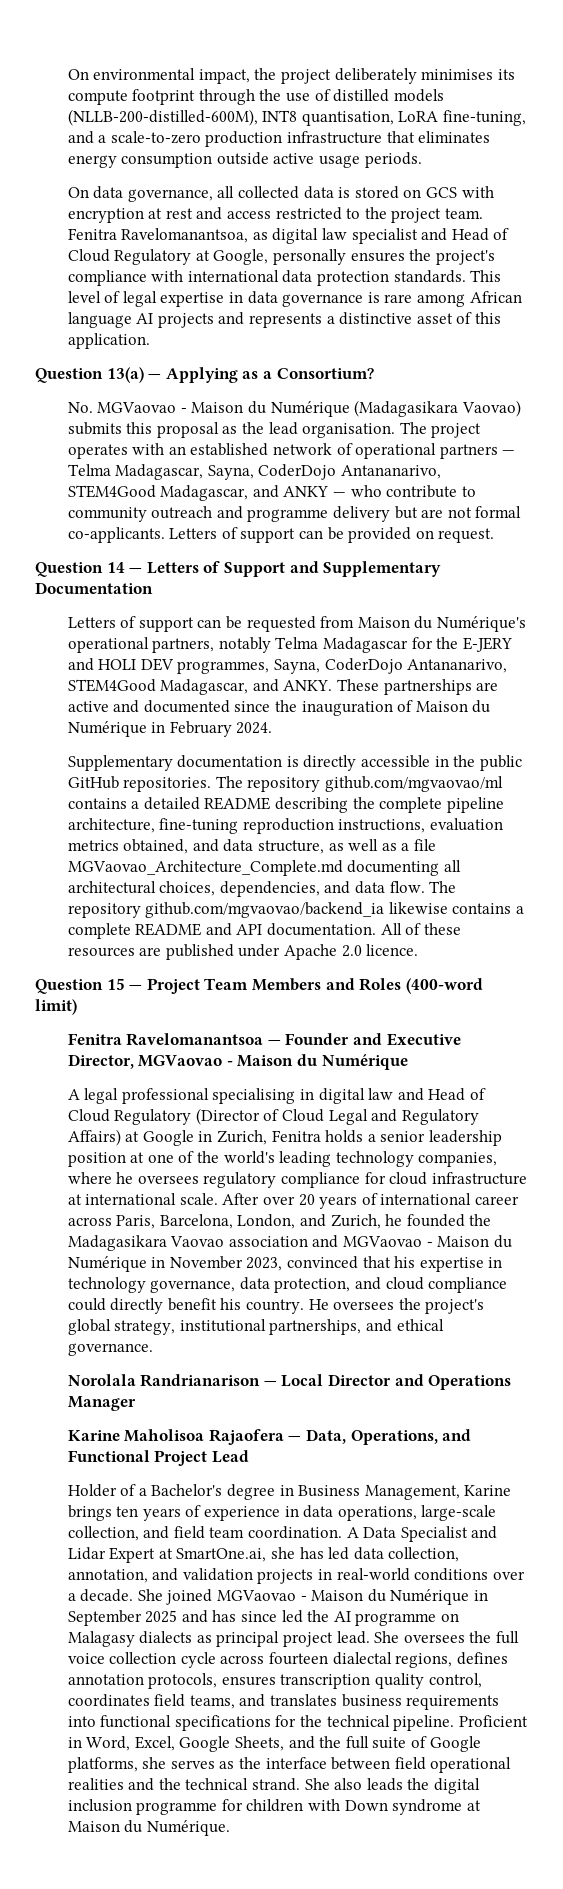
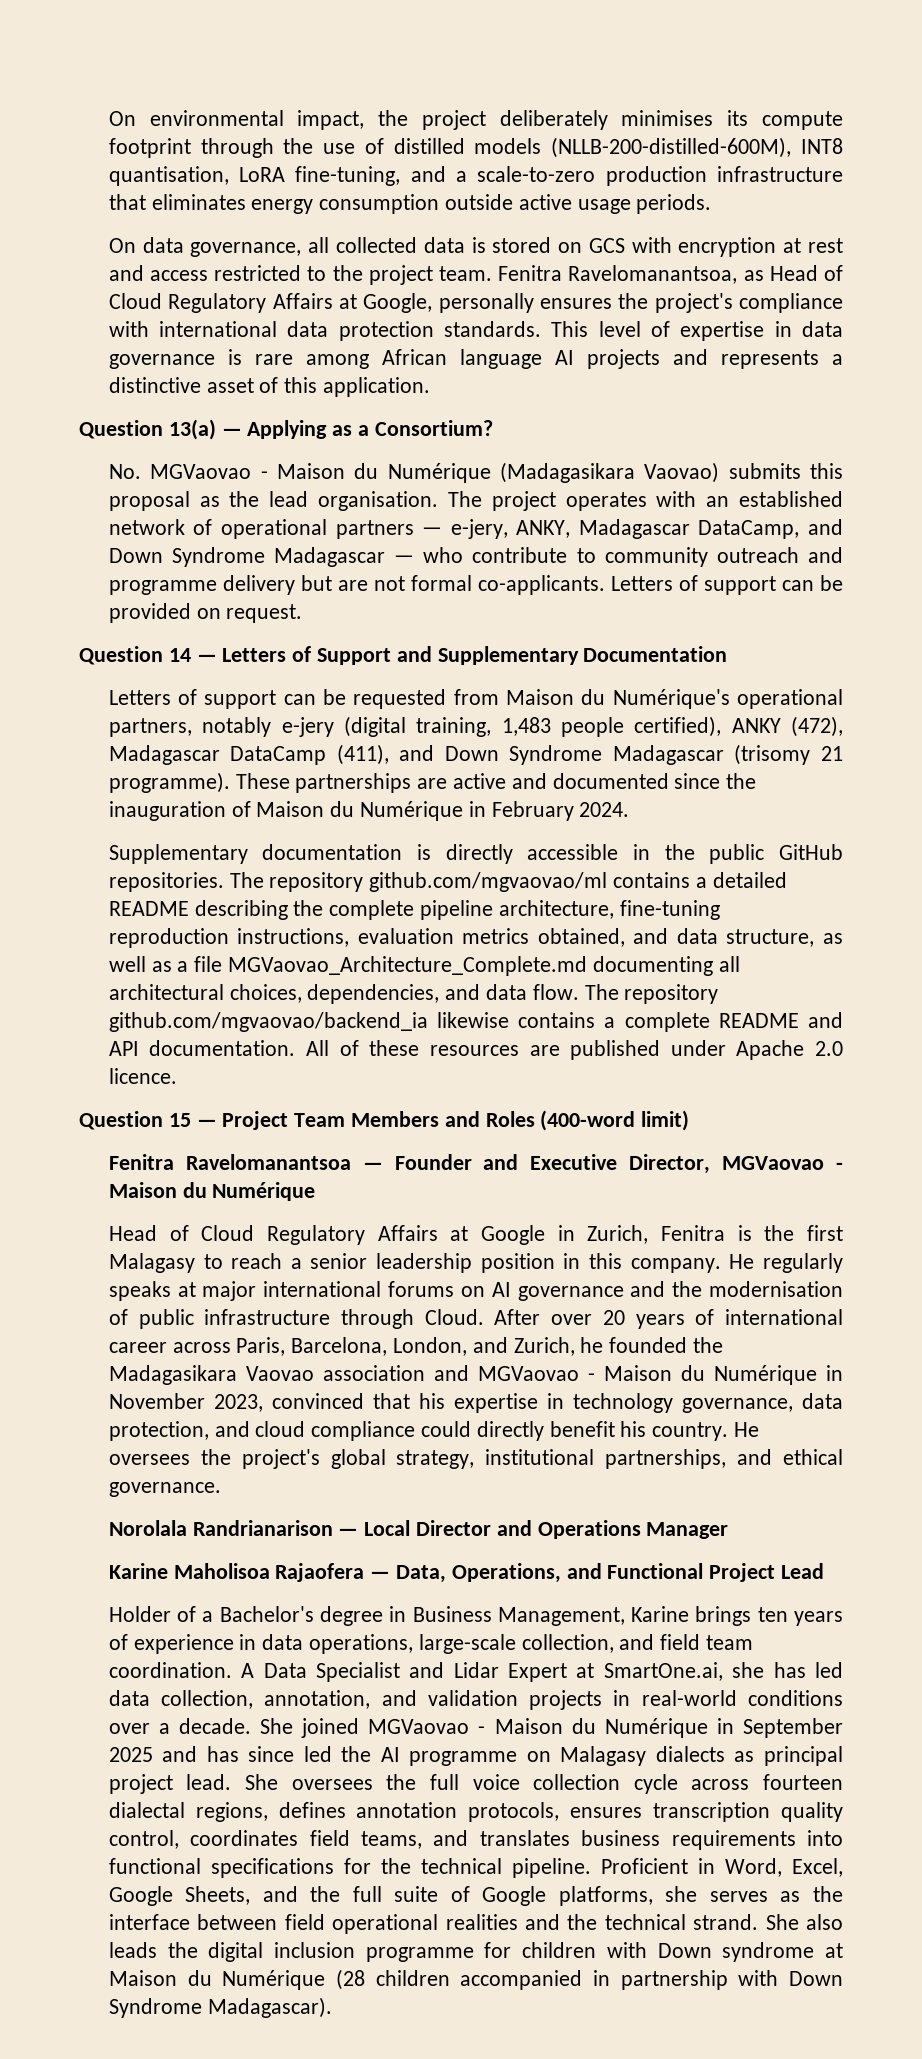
[272,228,510,244] [67,249,192,265] digital law specialist and Head of Cloud Regulatory -> [769,265,843,281] [108,293,333,313] Head of Cloud Regulatory Affairs
[122,291,157,307] legal -> (671, 329) none
[67,464,442,480] [67,485,329,501] Telma Madagascar, Sayna, CoderDojo Antananarivo, STEM4Good Madagascar, and ANKY -> [450,519,843,539] [108,547,386,567] e-jery, ANKY, Madagascar DataCamp, and Down Syndrome Madagascar
[275,637,512,653] [67,658,508,674] [67,679,333,695] Telma Madagascar for the E-JERY and HOLI DEV programmes, Sayna, CoderDojo Antananarivo, STEM4Good Madagascar, and ANKY. -> [281,716,843,737] [108,744,843,765] [108,772,230,793] e-jery (digital training, 1,483 people certified), ANKY (472), Madagascar DataCamp (411), and Down Syndrome Madagascar (trisomy 21 programme).
[67,1088,486,1104] [67,1108,479,1125] [67,1129,121,1146] A legal professional specialising in digital law and Head of Cloud Regulatory (Director of Cloud Legal and Regulatory Affairs) -> [108,1225,438,1245] Head of Cloud Regulatory Affairs
[325,1130,502,1146] [67,1151,498,1167] [67,1172,527,1188] [67,1193,218,1205] holds a senior leadership position at one of the world's leading technology companies, where he oversees regulatory compliance for cloud infrastructure at international scale. -> [737,1225,843,1241] [108,1253,843,1273] [108,1281,843,1301] [108,1309,484,1329] is the first Malagasy to reach a senior leadership position in this company. He regularly speaks at major international forums on AI governance and the modernisation of public infrastructure through Cloud.
[146,1820,230,1836] Numérique. -> [222,1969,844,1990] [108,1997,332,2018] Numérique (28 children accompanied in partnership with Down Syndrome Madagascar).

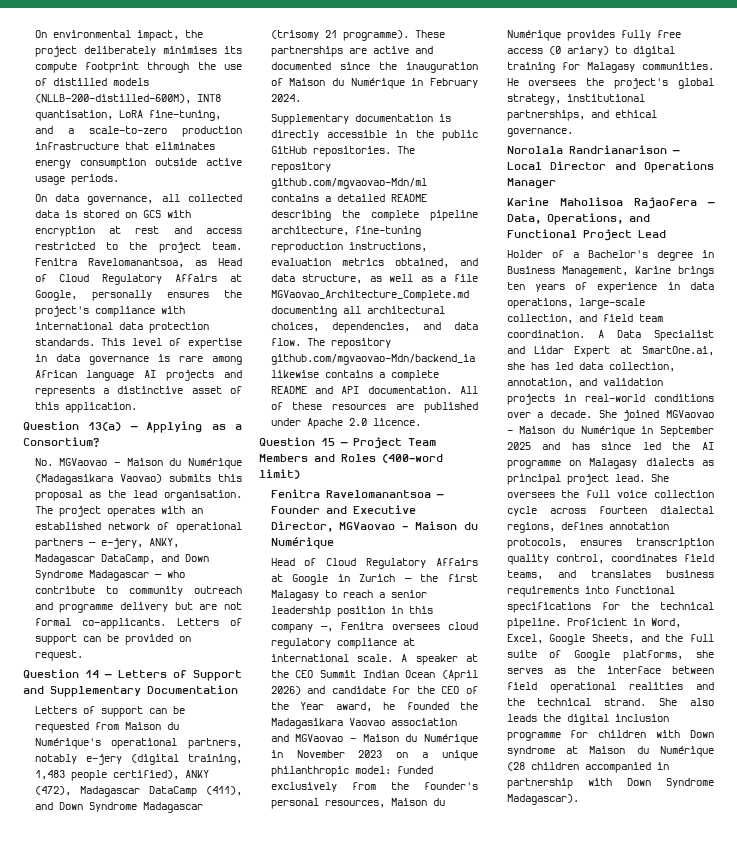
[369,872,608,892] github.com/mgvaovao/ml -> [270,178,427,189] github.com/mgvaovao-Mdn/ml
[108,1012,428,1032] github.com/mgvaovao/backend_ia -> [270,354,475,365] github.com/mgvaovao-Mdn/backend_ia
[587,1225,752,1244] Zurich, Fenitra is -> [359,574,412,582] Zurich —
[630,1253,843,1273] [108,1281,843,1301] [108,1309,844,1329] [108,1337,575,1356] company. He regularly speaks at major international forums on AI governance and the modernisation of public infrastructure through Cloud. After over 20 years of international career across Paris, Barcelona, London, and Zurich, -> [270,622,478,633] [270,638,415,649] [270,654,478,665] [270,670,478,681] [270,686,478,695] [270,702,372,712] company —, Fenitra oversees cloud regulatory compliance at international scale. A speaker at the CEO Summit Indian Ocean (April 2026) and candidate for the CEO of the Year award,
[213,1393,843,1413] [108,1421,729,1441] 2023, convinced that his expertise in technology governance, data protection, and cloud compliance could directly benefit his country. -> [358,750,478,761] [270,766,433,777] [270,782,478,792] [270,798,445,809] [506,30,681,41] [506,46,675,57] [506,62,714,73] 2023 on a unique philanthropic model: funded exclusively from the founder's personal resources, Maison du Numérique provides fully free access (0 ariary) to digital training for Malagasy communities.

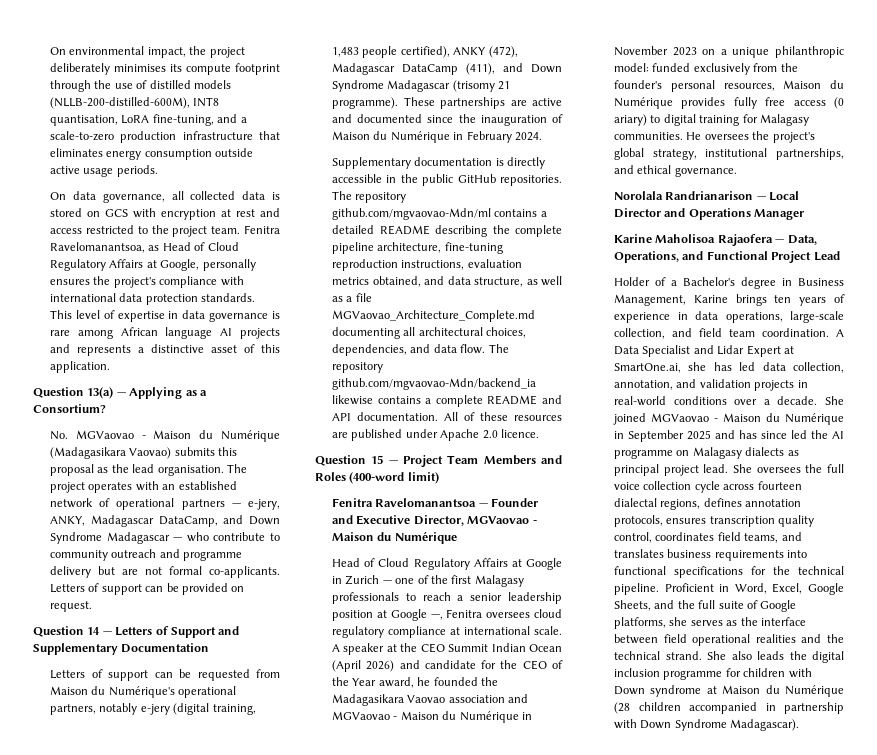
(412, 580) none -> [395,575,429,584] one of
(319, 595) none -> [332,592,400,604] professionals
[390,606,433,614] [270,624,313,633] in this company -> [376,609,427,621] at Google

